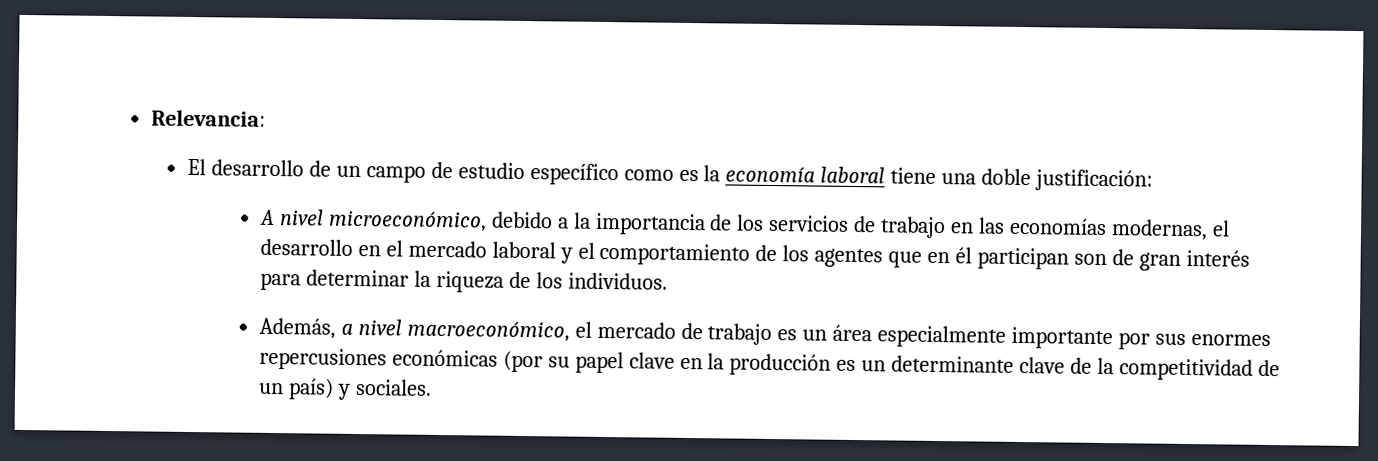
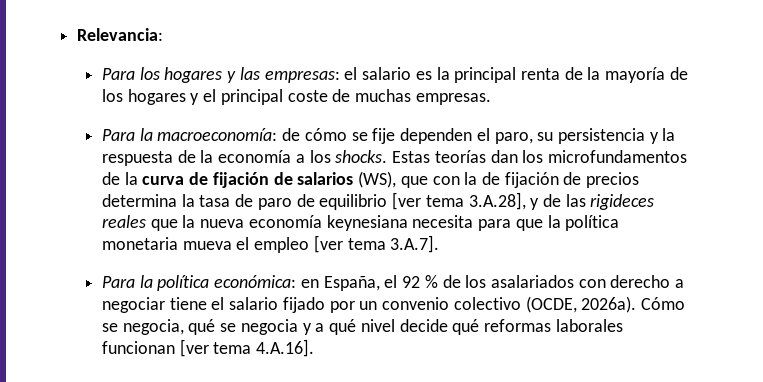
[187,158,1154,192] [259,209,1230,241] [259,238,1250,271] [259,269,668,293] [258,317,1271,350] [258,347,1280,381] [258,378,432,400] El desarrollo de un campo de estudio específico como es la economía laboral tiene una doble justificación: // A nivel microeconómico, debido a la importancia de los servicios de trabajo en las economías modernas, el desarrollo en el mercado laboral y el comportamiento de los agentes que en él participan son de gran interés para determinar la riqueza de los individuos. // Además, a nivel macroeconómico, el mercado de trabajo es un área especialmente importante por sus enormes repercusiones económicas (por su papel clave en la producción es un determinante clave de la competitividad de un país) y sociales. -> [102,67,688,83] [102,89,491,105] [102,128,676,144] [102,150,687,166] [102,171,640,188] [102,192,655,210] [102,215,620,231] [102,235,440,253] [102,275,685,291] [102,296,685,313] [102,319,623,335] [102,339,315,357] Para los hogares y las empresas: el salario es la principal renta de la mayoría de los hogares y el principal coste de muchas empresas. // Para la macroeconomía: de cómo se fije dependen el paro, su persistencia y la respuesta de la economía a los shocks. Estas teorías dan los microfundamentos de la curva de fijación de salarios (WS), que con la de fijación de precios determina la tasa de paro de equilibrio [ver tema 3.A.28], y de las rigideces reales que la nueva economía keynesiana necesita para que la política monetaria mueva el empleo [ver tema 3.A.7]. // Para la política económica: en España, el 92 % de los asalariados con derecho a negociar tiene el salario fijado por un convenio colectivo (OCDE, 2026a). Cómo se negocia, qué se negocia y a qué nivel decide qué reformas laborales funcionan [ver tema 4.A.16].

